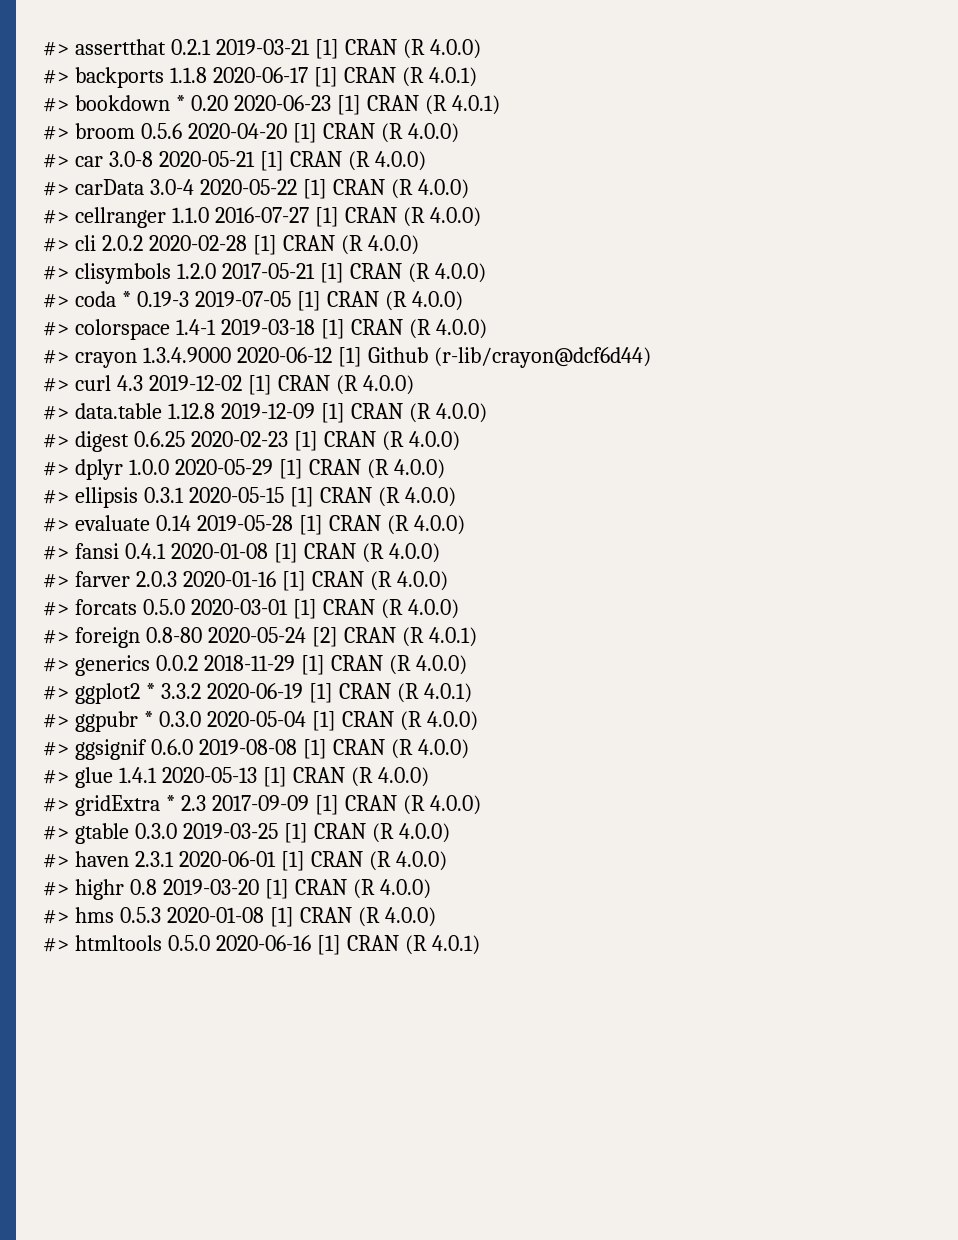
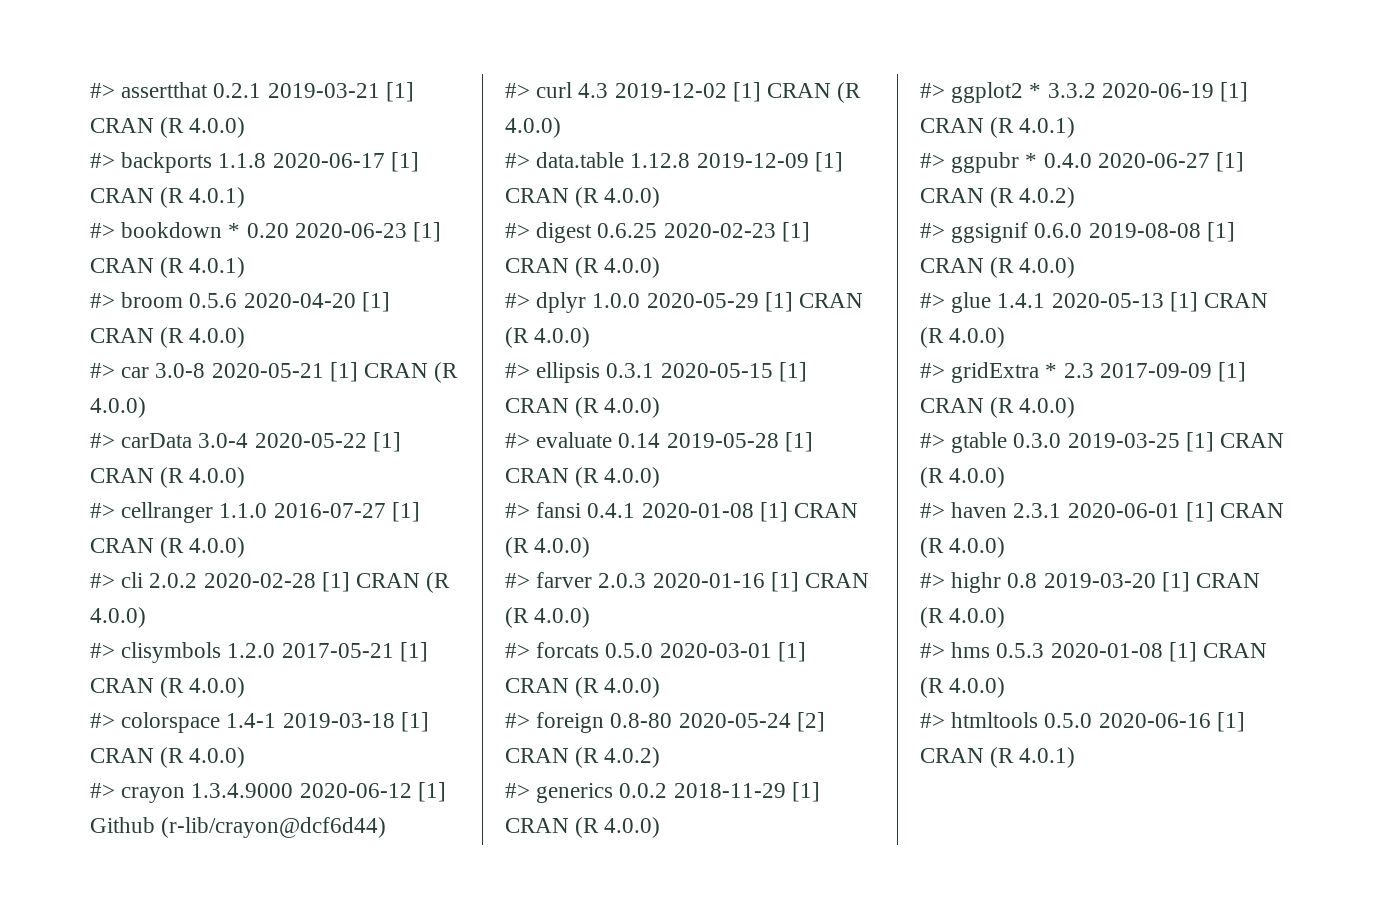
[43,291,463,311] // #> coda * 0.19-3 2019-07-05 [1] CRAN (R 4.0.0) -> (246, 687) none
[428,627,477,647] 4.0.1) -> [604,747,661,768] 4.0.2)
[158,711,478,731] 0.3.0 2020-05-04 [1] CRAN (R 4.0.0) -> [1043,152,1245,172] [920,187,1076,208] 0.4.0 2020-06-27 [1] CRAN (R 4.0.2)

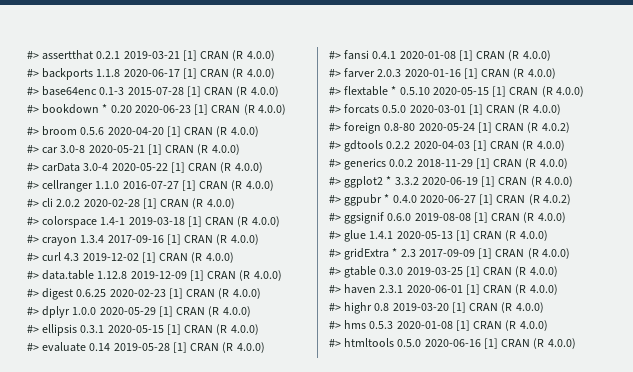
[189,187,246,208] 4.0.1) -> [246,68,275,79] [27,86,279,97] 4.0.0) // #> base64enc 0.1-3 2015-07-28 [1] CRAN (R 4.0.0)
[189,257,246,278] 4.0.1) -> [257,104,286,115] 4.0.0)
[90,642,428,663] [90,677,246,698] // #> clisymbols 1.2.0 2017-05-21 [1] CRAN (R 4.0.0) -> (235, 203) none
[191,782,446,802] [90,817,387,838] 1.3.4.9000 2020-06-12 [1] Github (r-lib/crayon@dcf6d44) -> [80,234,259,245] 1.3.4 2017-09-16 [1] CRAN (R 4.0.0)
(591, 617) none -> [329,86,584,97] // #> flextable * 0.5.10 2020-05-15 [1] CRAN (R 4.0.0)
[796,712,825,732] [505,747,661,768] [2] CRAN (R 4.0.2) -> [477,122,570,133] [329,140,565,152] [1] CRAN (R 4.0.2) // #> gdtools 0.2.2 2020-04-03 [1] CRAN (R 4.0.0)
[1019,117,1076,138] 4.0.1) -> [544,176,573,187] 4.0.0)
[1019,747,1076,768] 4.0.1) -> [547,338,576,349] 4.0.0)

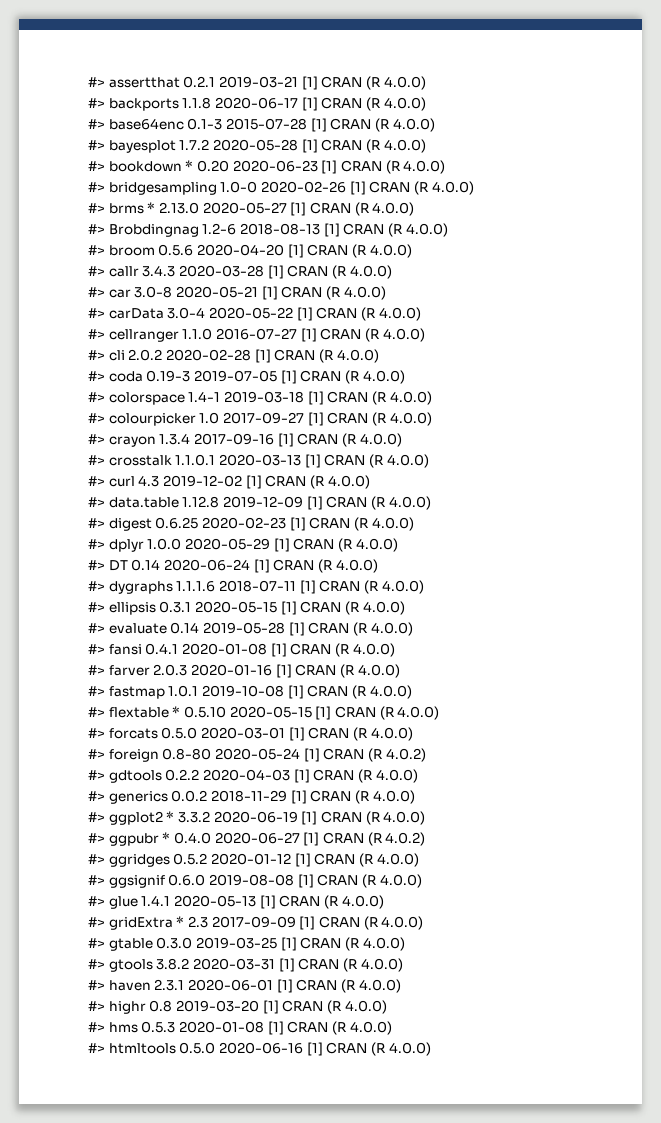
(279, 91) none -> [88,139,426,153] // #> bayesplot 1.7.2 2020-05-28 [1] CRAN (R 4.0.0)
(286, 109) none -> [88,181,474,195] [88,202,415,216] [88,223,448,237] // #> bridgesampling 1.0-0 2020-02-26 [1] CRAN (R 4.0.0) // #> brms * 2.13.0 2020-05-27 [1] CRAN (R 4.0.0) // #> Brobdingnag 1.2-6 2018-08-13 [1] CRAN (R 4.0.0)
(259, 131) none -> [88,265,392,279] // #> callr 3.4.3 2020-03-28 [1] CRAN (R 4.0.0)
(235, 203) none -> [88,370,405,384] // #> coda 0.19-3 2019-07-05 [1] CRAN (R 4.0.0)
(280, 221) none -> [88,412,432,426] // #> colourpicker 1.0 2017-09-27 [1] CRAN (R 4.0.0)
(259, 239) none -> [88,454,429,468] // #> crosstalk 1.1.0.1 2020-03-13 [1] CRAN (R 4.0.0)
(251, 311) none -> [88,559,378,573] [88,580,424,594] // #> DT 0.14 2020-06-24 [1] CRAN (R 4.0.0) // #> dygraphs 1.1.1.6 2018-07-11 [1] CRAN (R 4.0.0)
(556, 73) none -> [88,685,412,699] // #> fastmap 1.0.1 2019-10-08 [1] CRAN (R 4.0.0)
(571, 199) none -> [88,853,419,867] // #> ggridges 0.5.2 2020-01-12 [1] CRAN (R 4.0.0)
(558, 271) none -> [88,958,403,972] // #> gtools 3.8.2 2020-03-31 [1] CRAN (R 4.0.0)

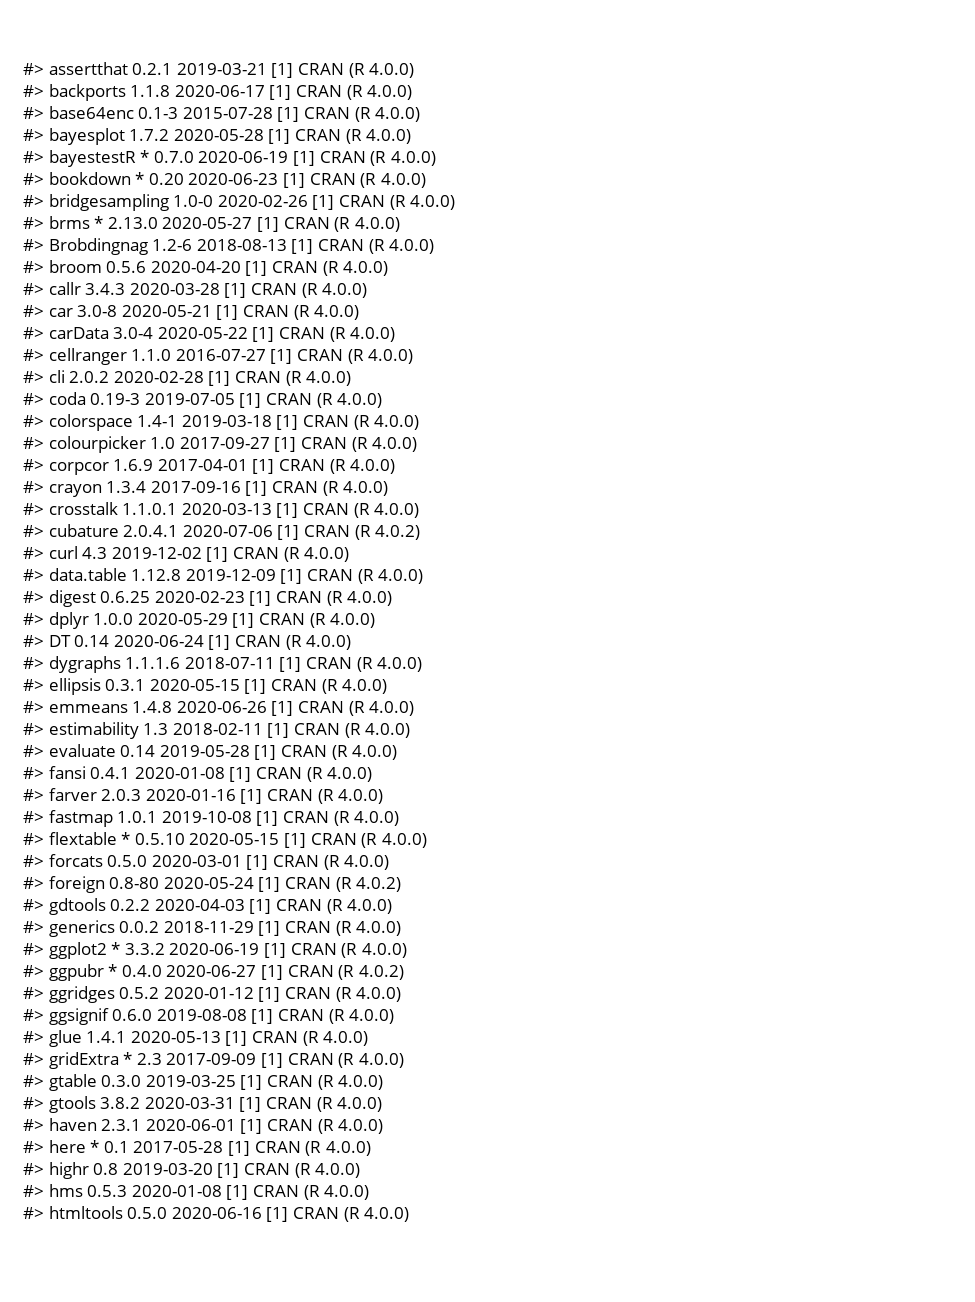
(426, 146) none -> [23,150,436,167] // #> bayestestR * 0.7.0 2020-06-19 [1] CRAN (R 4.0.0)
(432, 419) none -> [23,459,396,475] // #> corpcor 1.6.9 2017-04-01 [1] CRAN (R 4.0.0)
(429, 461) none -> [23,524,421,540] // #> cubature 2.0.4.1 2020-07-06 [1] CRAN (R 4.0.2)
(405, 608) none -> [23,701,415,716] [23,722,411,739] // #> emmeans 1.4.8 2020-06-26 [1] CRAN (R 4.0.0) // #> estimability 1.3 2018-02-11 [1] CRAN (R 4.0.0)
(401, 986) none -> [23,1140,371,1156] // #> here * 0.1 2017-05-28 [1] CRAN (R 4.0.0)

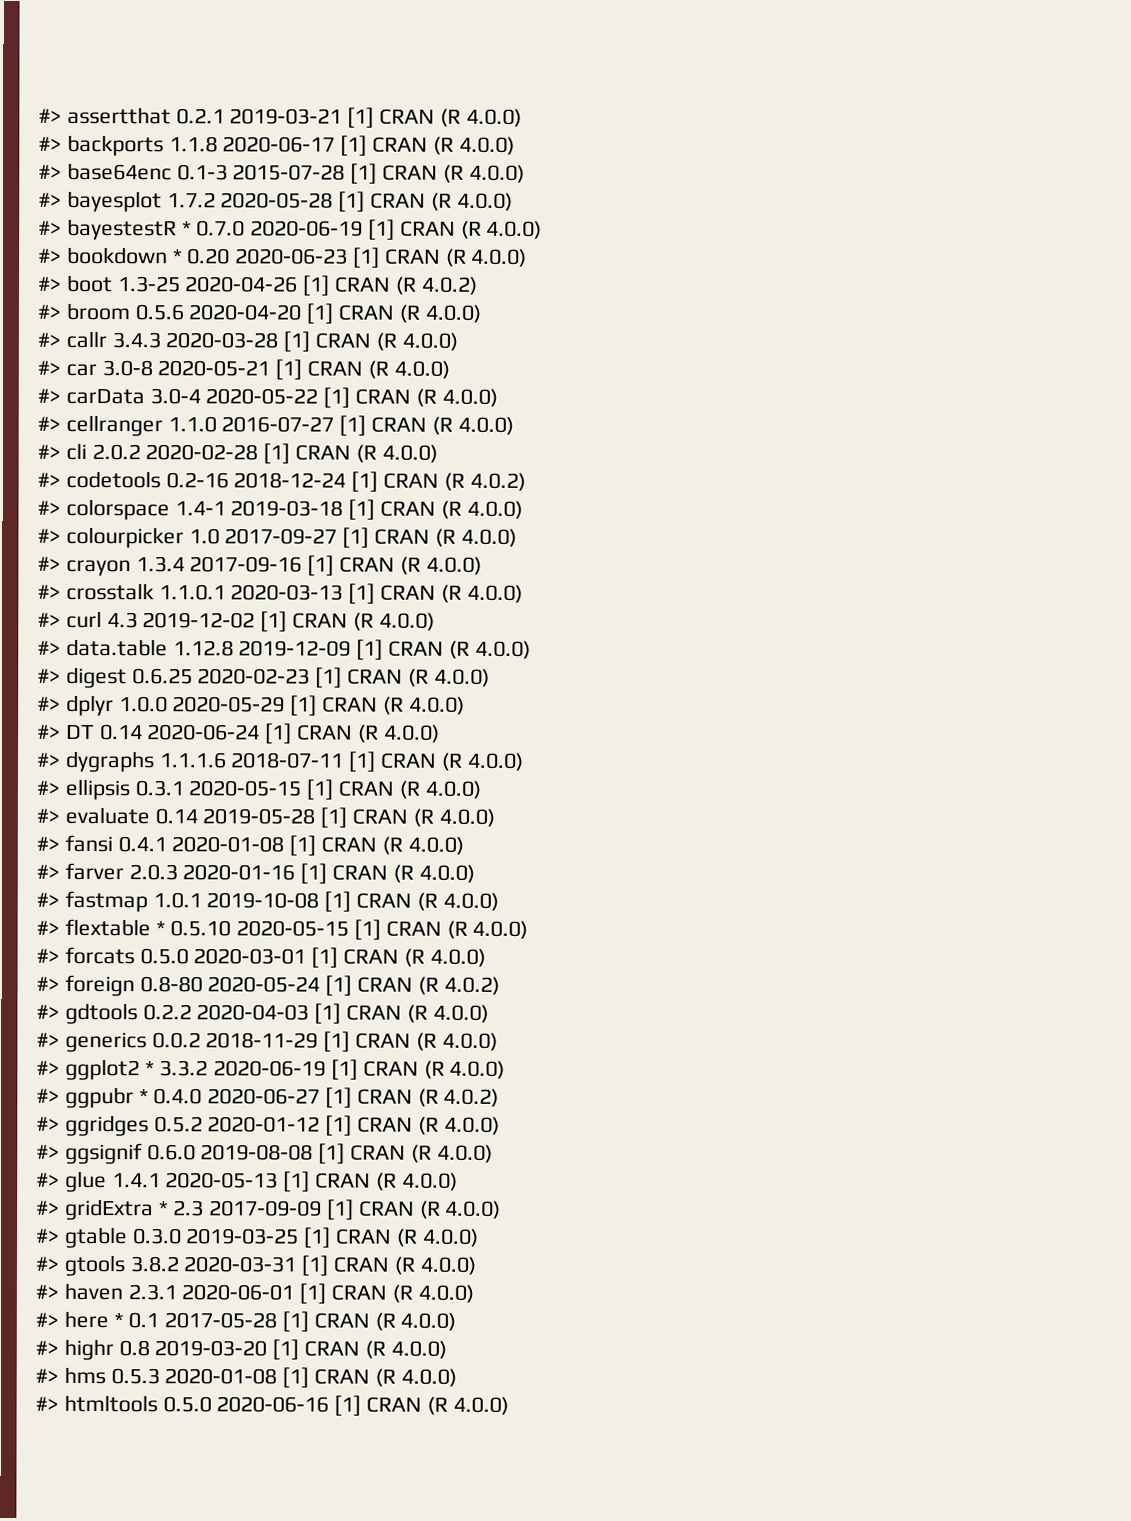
[48,194,456,211] [23,216,400,232] [23,238,435,255] bridgesampling 1.0-0 2020-02-26 [1] CRAN (R 4.0.0) // #> brms * 2.13.0 2020-05-27 [1] CRAN (R 4.0.0) // #> Brobdingnag 1.2-6 2018-08-13 [1] CRAN (R 4.0.0) -> [65,274,478,297] boot 1.3-25 2020-04-26 [1] CRAN (R 4.0.2)
[48,392,383,408] coda 0.19-3 2019-07-05 [1] CRAN (R 4.0.0) -> [65,470,526,493] codetools 0.2-16 2018-12-24 [1] CRAN (R 4.0.2)
[23,459,396,475] // #> corpcor 1.6.9 2017-04-01 [1] CRAN (R 4.0.0) -> (517, 537) none
[23,524,421,540] // #> cubature 2.0.4.1 2020-07-06 [1] CRAN (R 4.0.2) -> (523, 593) none
[23,701,415,716] [23,722,411,739] // #> emmeans 1.4.8 2020-06-26 [1] CRAN (R 4.0.0) // #> estimability 1.3 2018-02-11 [1] CRAN (R 4.0.0) -> (481, 789) none

